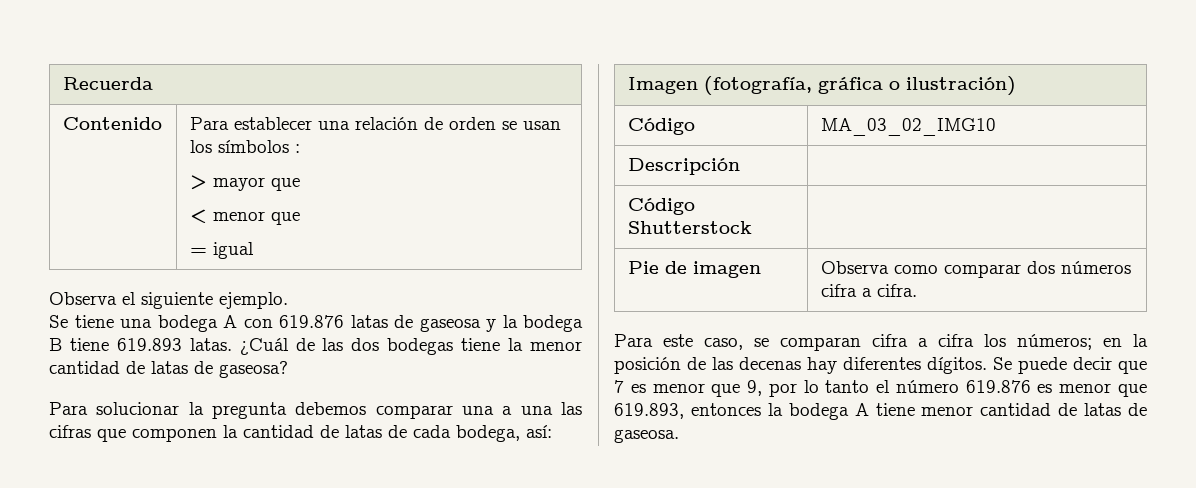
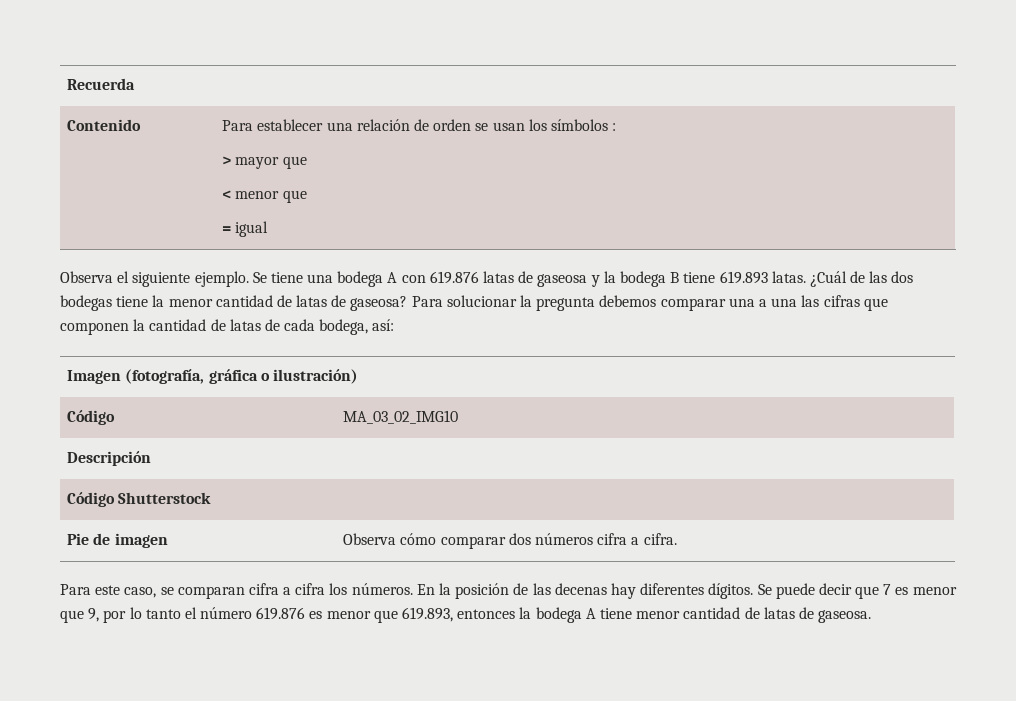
(288, 300) // -> (249, 279) none
(288, 369) // -> (408, 303) none
[893,265,938,274] como -> [400,533,437,545] cómo
[1017,334,1122,350] números; en -> [351,583,435,595] números. En

